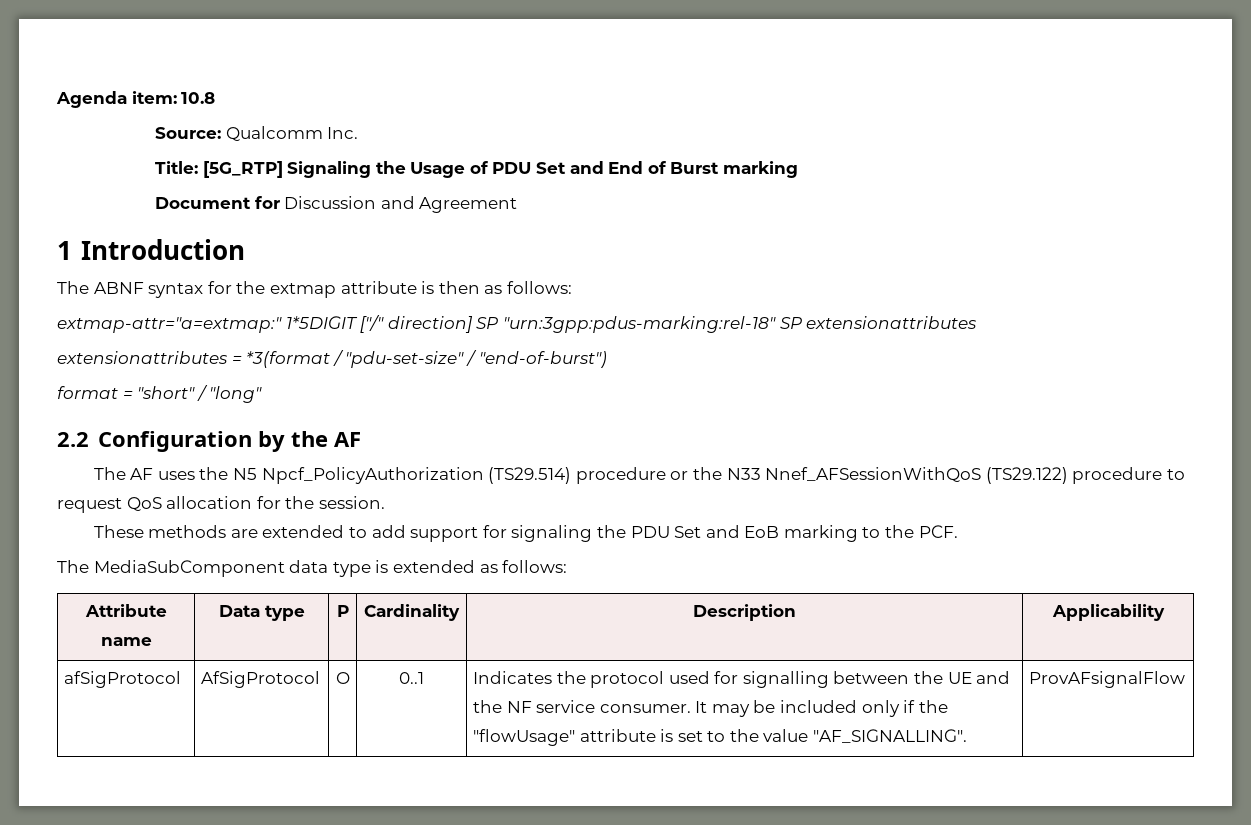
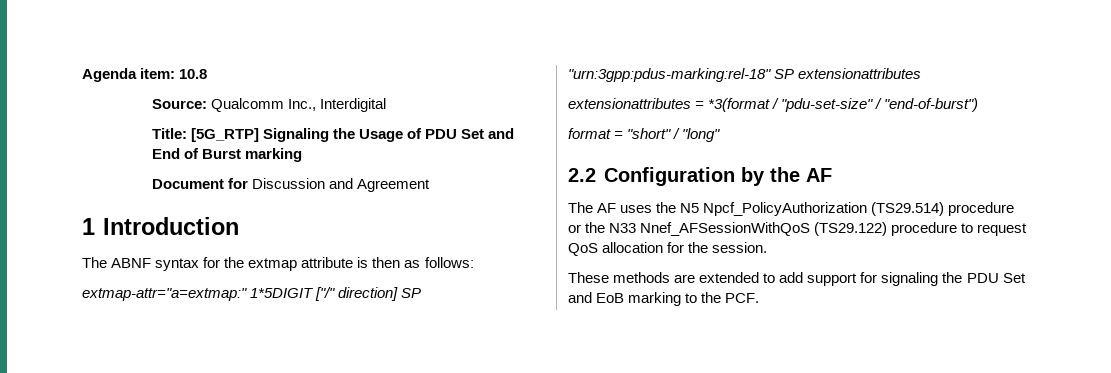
[327,127,359,139] Inc. -> [287,98,386,112] Inc., Interdigital
[57,560,568,577] [84,604,167,617] [100,637,152,646] [218,605,305,621] [336,605,349,617] [364,604,461,621] [693,604,796,621] [1051,604,1165,621] [63,671,181,688] [200,671,320,688] [335,672,350,684] [399,672,425,684] [472,671,1011,688] [472,700,948,717] [472,729,968,746] [1028,671,1185,688] // The MediaSubComponent data type is extended as follows: // Attribute name | Data type | P | Cardinality | Description | Applicability // afSigProtocol | AfSigProtocol | O | 0..1 | Indicates the protocol used for signalling between the UE and the NF service consumer. It may be included only if the "flowUsage" attribute is set to the value "AF_SIGNALLING". | ProvAFsignalFlow -> (760, 298) none

